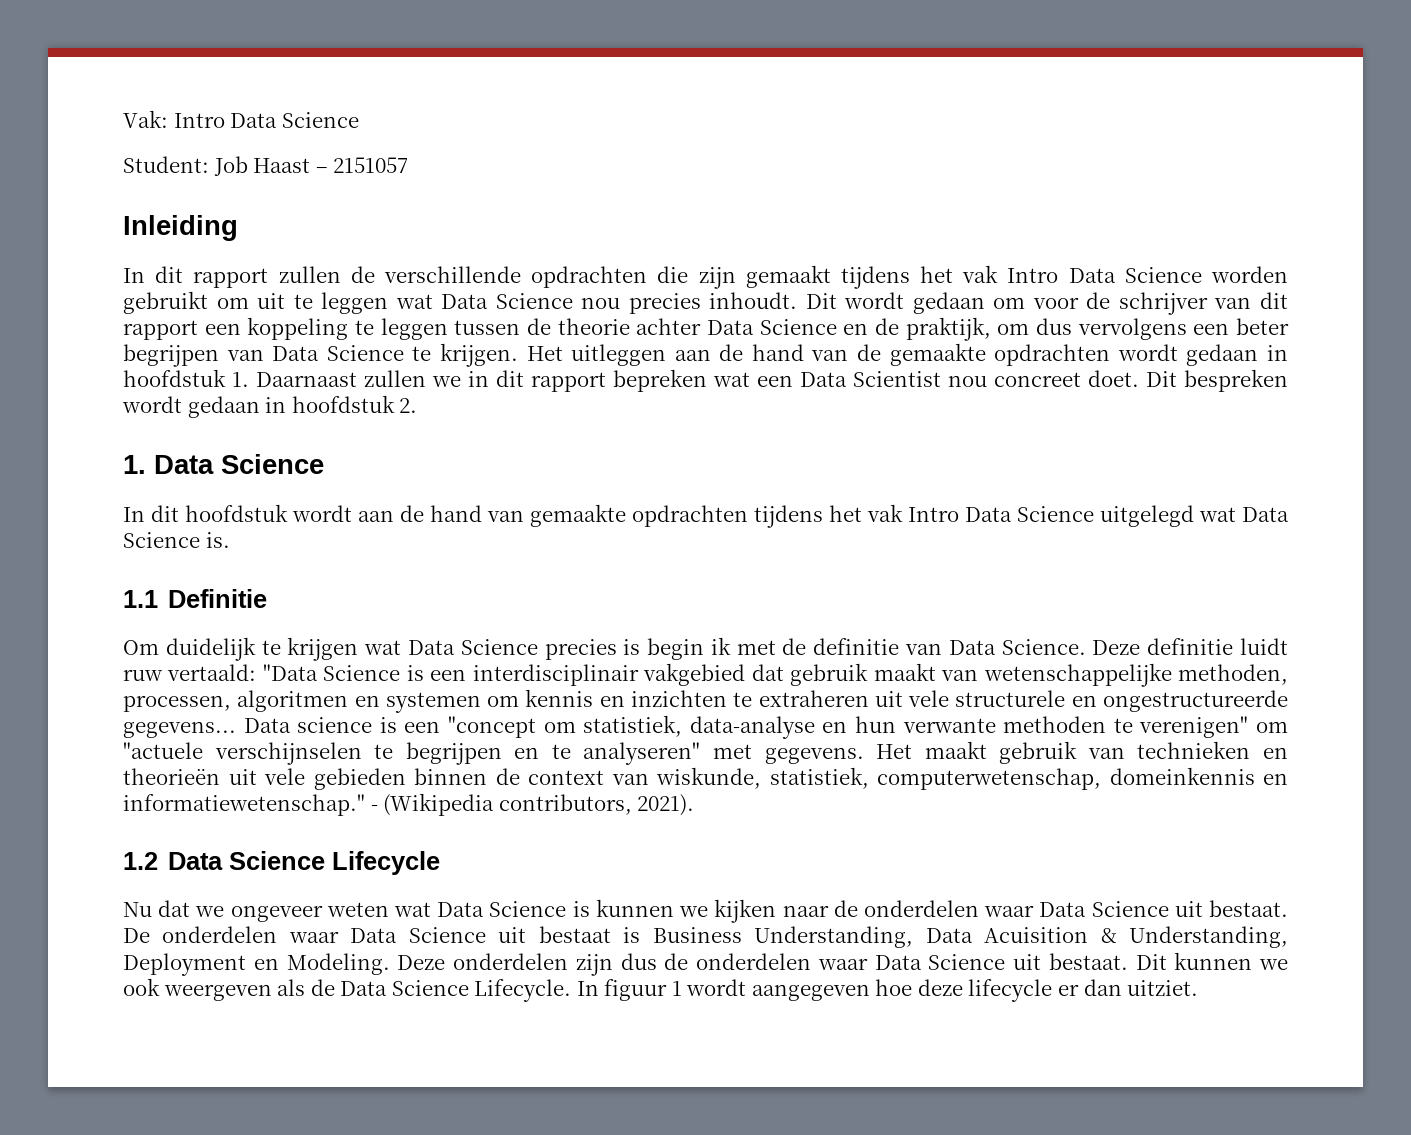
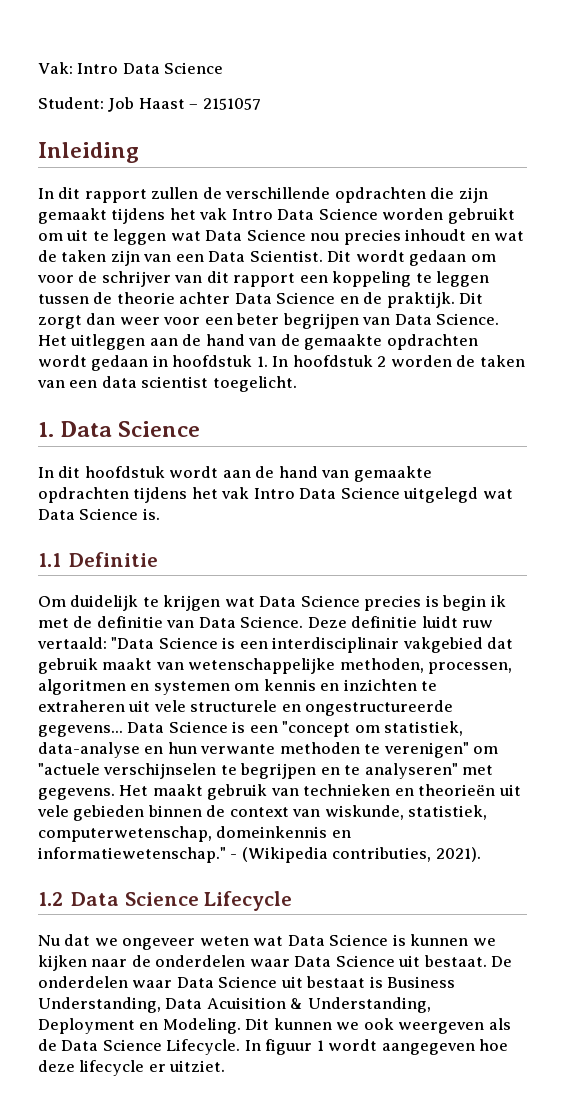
[709,292,798,309] inhoudt. -> [405,229,525,241] [38,250,323,266] inhoudt en wat de taken zijn van een Data Scientist.
[905,317,1187,341] praktijk, om dus vervolgens -> [386,292,484,308] [38,313,201,329] praktijk. Dit zorgt dan weer voor
[326,343,518,367] Science te krijgen. -> [436,313,500,325] Science.
[256,369,1288,392] [122,395,418,418] Daarnaast zullen we in dit rapport bepreken wat een Data Scientist nou concreet doet. Dit bespreken wordt gedaan in hoofdstuk 2. -> [272,355,525,367] [37,376,297,392] In hoofdstuk 2 worden de taken van een data scientist toegelicht.
[297,717,373,733] science -> [168,721,228,733] Science
[498,794,632,815] contributors, -> [332,847,432,862] contributies,
[397,953,1128,976] Deze onderdelen zijn dus de onderdelen waar Data Science uit bestaat. -> (241, 1026) none
[1083,979,1122,996] dan -> (166, 1068) none

